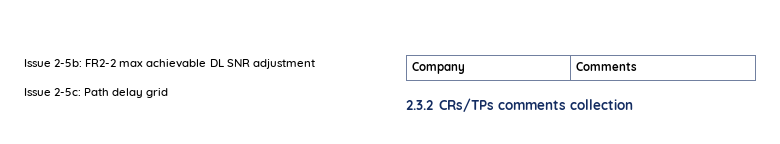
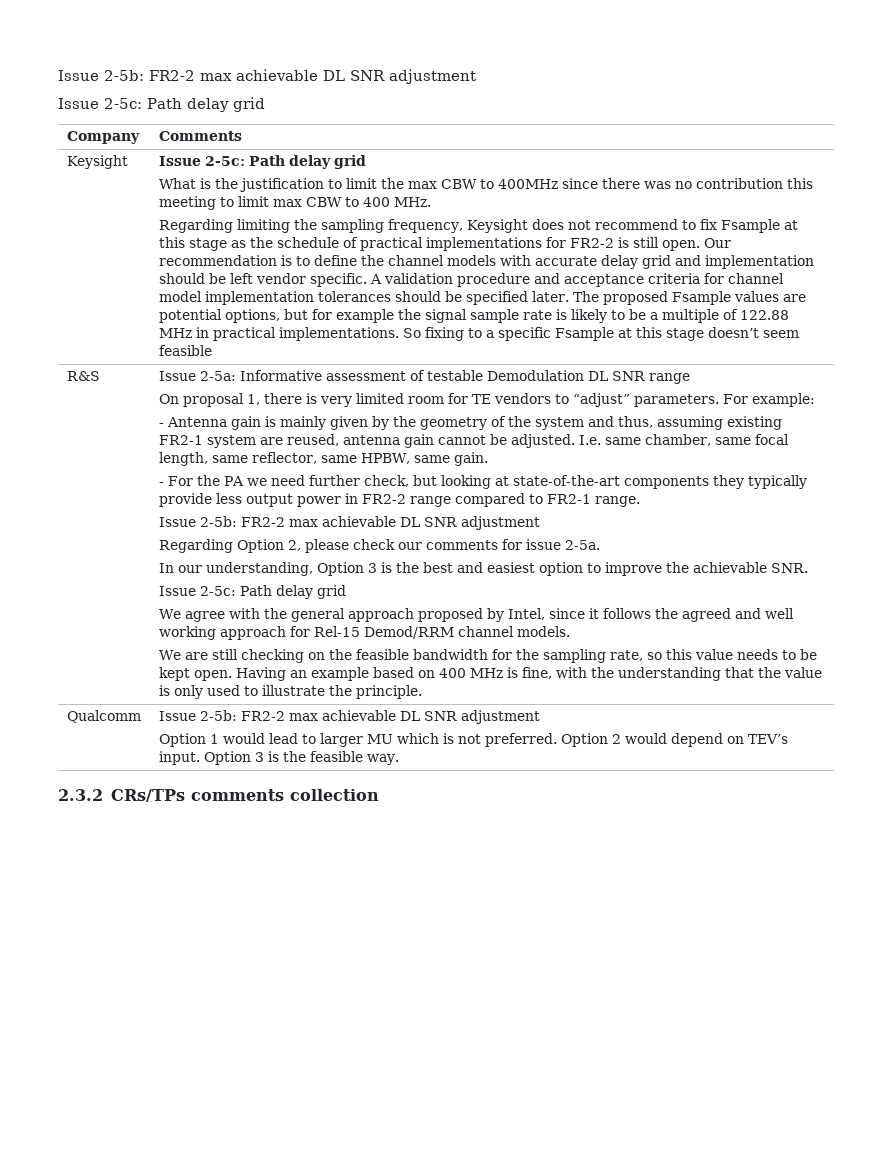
(637, 66) none -> [66,155,128,169] [158,155,366,169] [158,178,813,192] [158,196,431,210] [158,219,798,233] [158,237,731,251] [158,255,814,269] [158,273,784,287] [158,291,806,305] [158,309,789,323] [158,327,799,341] [158,345,212,356] [66,371,100,381] [158,370,690,384] [158,393,815,407] [158,416,782,430] [158,434,789,448] [158,452,488,466] [158,475,807,489] [158,493,640,507] [158,516,540,530] [158,539,600,553] [158,562,808,576] [158,585,346,599] [158,608,794,622] [158,626,570,640] [158,649,817,663] [158,667,822,681] [158,685,422,699] [66,710,141,723] [158,710,540,724] [158,733,788,747] [158,751,399,765] // Keysight | Issue 2-5c: Path delay grid // What is the justification to limit the max CBW to 400MHz since there was no contribution this meeting to limit max CBW to 400 MHz. // Regarding limiting the sampling frequency, Keysight does not recommend to fix Fsample at this stage as the schedule of practical implementations for FR2-2 is still open. Our recommendation is to define the channel models with accurate delay grid and implementation should be left vendor specific. A validation procedure and acceptance criteria for channel model implementation tolerances should be specified later. The proposed Fsample values are potential options, but for example the signal sample rate is likely to be a multiple of 122.88 MHz in practical implementations. So fixing to a specific Fsample at this stage doesn’t seem feasible // R&S | Issue 2-5a: Informative assessment of testable Demodulation DL SNR range // On proposal 1, there is very limited room for TE vendors to “adjust” parameters. For example: // - Antenna gain is mainly given by the geometry of the system and thus, assuming existing FR2-1 system are reused, antenna gain cannot be adjusted. I.e. same chamber, same focal length, same reflector, same HPBW, same gain. // - For the PA we need further check, but looking at state-of-the-art components they typically provide less output power in FR2-2 range compared to FR2-1 range. // Issue 2-5b: FR2-2 max achievable DL SNR adjustment // Regarding Option 2, please check our comments for issue 2-5a. // In our understanding, Option 3 is the best and easiest option to improve the achievable SNR. // Issue 2-5c: Path delay grid // We agree with the general approach proposed by Intel, since it follows the agreed and well working approach for Rel-15 Demod/RRM channel models. // We are still checking on the feasible bandwidth for the sampling rate, so this value needs to be kept open. Having an example based on 400 MHz is fine, with the understanding that the value is only used to illustrate the principle. // Qualcomm | Issue 2-5b: FR2-2 max achievable DL SNR adjustment // Option 1 would lead to larger MU which is not preferred. Option 2 would depend on TEV’s input. Option 3 is the feasible way.

